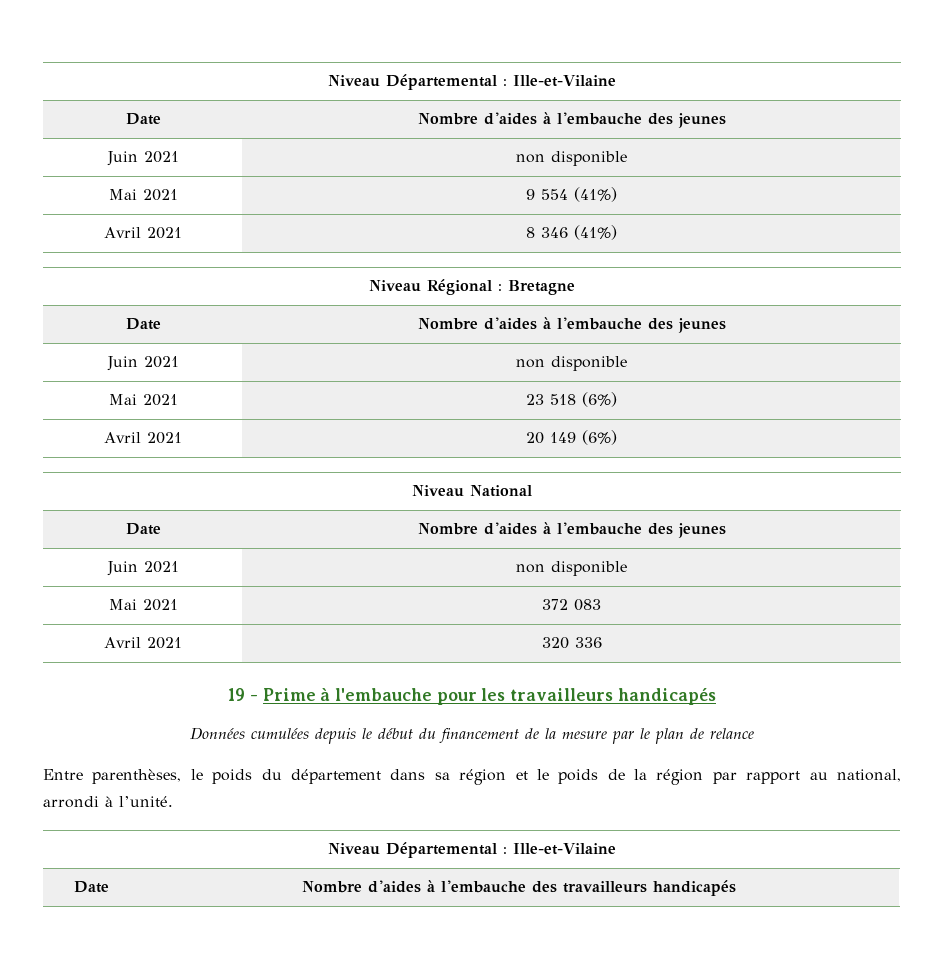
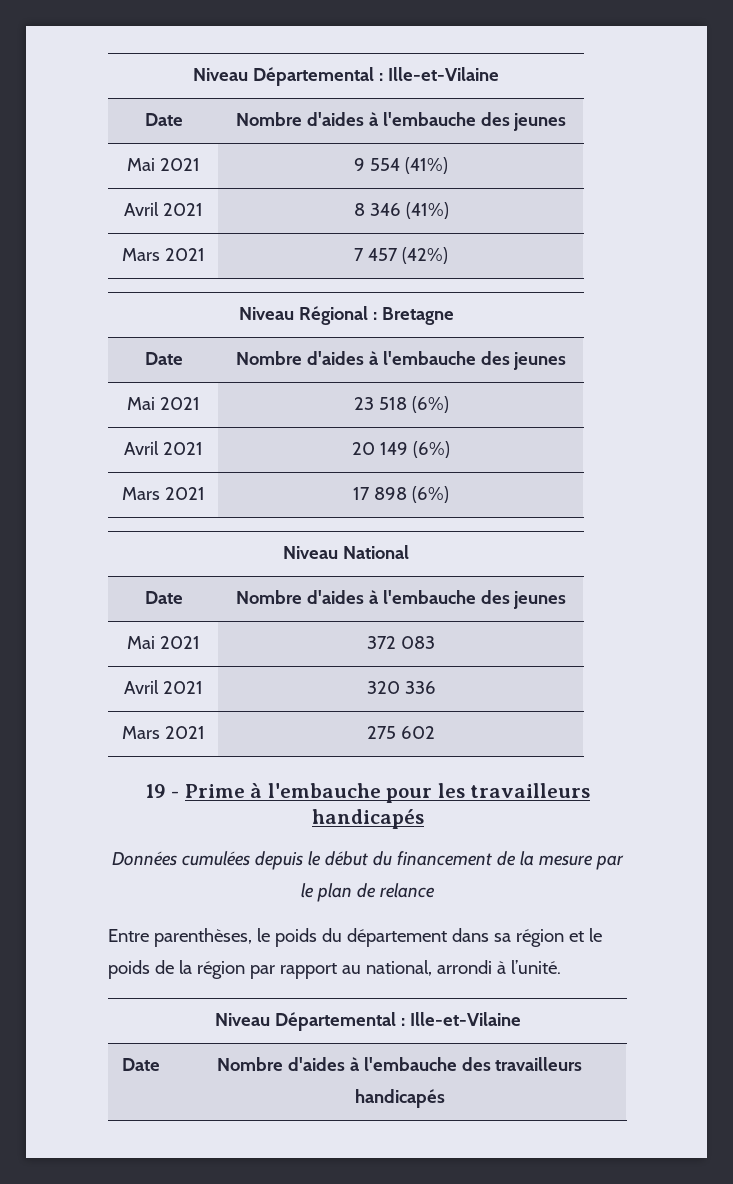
[106,151,179,166] [516,151,627,166] // Juin 2021 | non disponible -> (567, 122) none
(617, 232) none -> [122,248,205,261] [354,247,448,264] // Mars 2021 | 7 457 (42%)
[106,356,179,371] [516,356,627,371] // Juin 2021 | non disponible -> (567, 361) none
(617, 437) none -> [122,487,205,500] [353,486,449,503] // Mars 2021 | 17 898 (6%)
[106,561,179,576] [516,561,627,576] // Juin 2021 | non disponible -> (567, 600) none
(602, 642) none -> [122,726,205,739] [367,726,435,739] // Mars 2021 | 275 602

